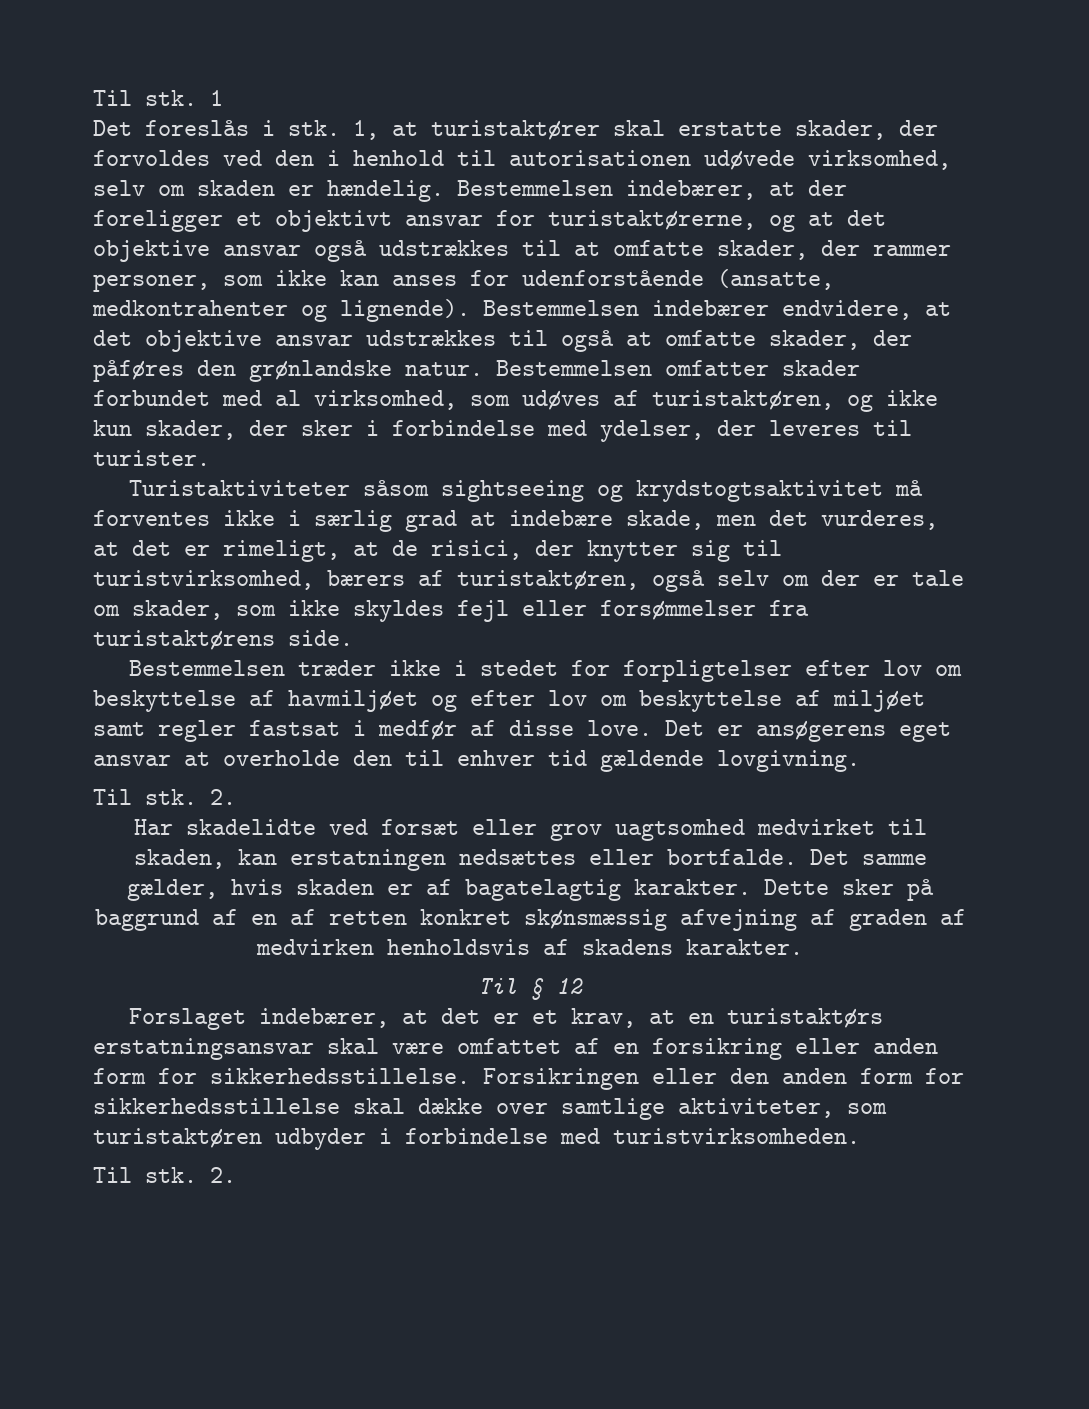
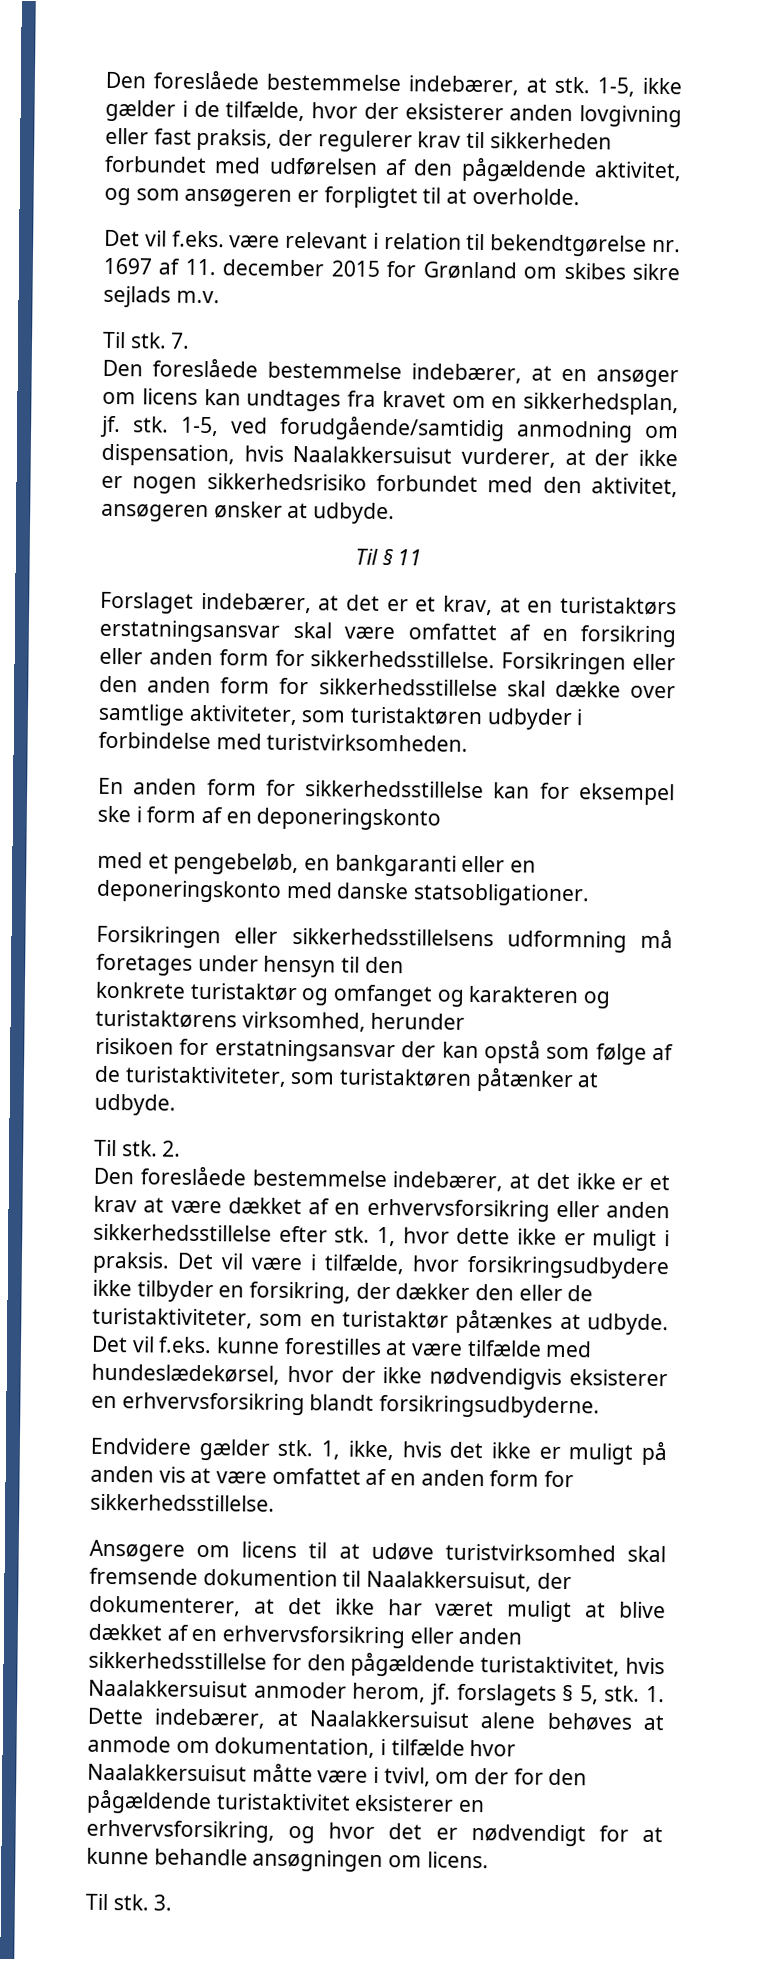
[93,90,223,106] [93,120,938,140] [93,150,951,170] [93,180,847,202] [93,210,886,232] [93,240,951,262] [93,269,834,292] [92,299,951,322] [93,330,912,352] [93,360,860,382] [93,390,938,412] [93,420,912,442] [93,450,210,466] [128,480,923,502] [93,510,938,532] [93,540,782,562] [93,570,964,592] [93,600,809,622] [93,630,353,650] [128,660,962,682] [93,690,925,712] [93,720,951,742] [93,750,860,772] [93,789,236,805] [133,819,927,841] [133,849,927,871] [127,879,934,901] [94,909,966,931] [256,939,803,955] Til stk. 1 // Det foreslås i stk. 1, at turistaktører skal erstatte skader, der forvoldes ved den i henhold til autorisationen udøvede virksomhed, selv om skaden er hændelig. Bestemmelsen indebærer, at der foreligger et objektivt ansvar for turistaktørerne, og at det objektive ansvar også udstrækkes til at omfatte skader, der rammer personer, som ikke kan anses for udenforstående (ansatte, medkontrahenter og lignende). Bestemmelsen indebærer endvidere, at det objektive ansvar udstrækkes til også at omfatte skader, der påføres den grønlandske natur. Bestemmelsen omfatter skader forbundet med al virksomhed, som udøves af turistaktøren, og ikke kun skader, der sker i forbindelse med ydelser, der leveres til turister. // Turistaktiviteter såsom sightseeing og krydstogtsaktivitet må forventes ikke i særlig grad at indebære skade, men det vurderes, at det er rimeligt, at de risici, der knytter sig til turistvirksomhed, bærers af turistaktøren, også selv om der er tale om skader, som ikke skyldes fejl eller forsømmelser fra turistaktørens side. // Bestemmelsen træder ikke i stedet for forpligtelser efter lov om beskyttelse af havmiljøet og efter lov om beskyttelse af miljøet samt regler fastsat i medfør af disse love. Det er ansøgerens eget ansvar at overholde den til enhver tid gældende lovgivning. // Til stk. 2. // Har skadelidte ved forsæt eller grov uagtsomhed medvirket til skaden, kan erstatningen nedsættes eller bortfalde. Det samme gælder, hvis skaden er af bagatelagtig karakter. Dette sker på baggrund af en af retten konkret skønsmæssig afvejning af graden af medvirken henholdsvis af skadens karakter. -> [105,70,682,97] [105,99,682,128] [105,127,612,153] [104,155,682,183] [104,186,580,209] [104,229,681,257] [103,257,681,281] [103,285,220,308] [102,331,191,349] [102,358,679,388] [102,388,679,416] [99,415,679,443] [101,443,678,468] [101,473,678,498] [101,501,396,525] Den foreslåede bestemmelse indebærer, at stk. 1-5, ikke gælder i de tilfælde, hvor der eksisterer anden lovgivning eller fast praksis, der regulerer krav til sikkerheden forbundet med udførelsen af den pågældende aktivitet, og som ansøgeren er forpligtet til at overholde. // Det vil f.eks. være relevant i relation til bekendtgørelse nr. 1697 af 11. december 2015 for Grønland om skibes sikre sejlads m.v. // Til stk. 7. // Den foreslåede bestemmelse indebærer, at en ansøger om licens kan undtages fra kravet om en sikkerhedsplan, jf. stk. 1-5, ved forudgående/samtidig anmodning om dispensation, hvis Naalakkersuisut vurderer, at der ikke er nogen sikkerhedsrisiko forbundet med den aktivitet, ansøgeren ønsker at udbyde.
[556,978,583,994] 12 -> [397,549,423,566] 11
[93,1167,236,1183] Til stk. 2. -> [98,777,675,806] [97,805,442,831] [97,851,537,877] [96,879,591,907] [96,925,673,953] [96,953,404,978] [95,981,611,1009] [95,1009,466,1032] [95,1037,674,1065] [94,1065,600,1093] [94,1093,176,1116] [94,1139,182,1157] [93,1166,670,1192] [93,1195,670,1222] [93,1223,671,1252] [92,1251,670,1280] [92,1279,594,1304] [92,1307,669,1336] [91,1335,593,1358] [91,1363,668,1390] [91,1392,601,1419] [90,1437,667,1466] [90,1465,575,1488] [90,1493,275,1512] [89,1539,666,1563] [89,1567,572,1592] [89,1595,666,1623] [88,1623,523,1649] [88,1651,665,1678] [88,1679,665,1706] [87,1707,664,1731] [87,1735,517,1758] [87,1763,588,1787] [86,1789,486,1815] [86,1819,663,1847] [86,1847,489,1873] [85,1893,173,1911] En anden form for sikkerhedsstillelse kan for eksempel ske i form af en deponeringskonto // med et pengebeløb, en bankgaranti eller en deponeringskonto med danske statsobligationer. // Forsikringen eller sikkerhedsstillelsens udformning må foretages under hensyn til den // konkrete turistaktør og omfanget og karakteren og turistaktørens virksomhed, herunder // risikoen for erstatningsansvar der kan opstå som følge af de turistaktiviteter, som turistaktøren påtænker at udbyde. // Til stk. 2. // Den foreslåede bestemmelse indebærer, at det ikke er et krav at være dækket af en erhvervsforsikring eller anden sikkerhedsstillelse efter stk. 1, hvor dette ikke er muligt i praksis. Det vil være i tilfælde, hvor forsikringsudbydere ikke tilbyder en forsikring, der dækker den eller de turistaktiviteter, som en turistaktør påtænkes at udbyde. Det vil f.eks. kunne forestilles at være tilfælde med hundeslædekørsel, hvor der ikke nødvendigvis eksisterer en erhvervsforsikring blandt forsikringsudbyderne. // Endvidere gælder stk. 1, ikke, hvis det ikke er muligt på anden vis at være omfattet af en anden form for sikkerhedsstillelse. // Ansøgere om licens til at udøve turistvirksomhed skal fremsende dokumention til Naalakkersuisut, der dokumenterer, at det ikke har været muligt at blive dækket af en erhvervsforsikring eller anden sikkerhedsstillelse for den pågældende turistaktivitet, hvis Naalakkersuisut anmoder herom, jf. forslagets § 5, stk. 1. Dette indebærer, at Naalakkersuisut alene behøves at anmode om dokumentation, i tilfælde hvor Naalakkersuisut måtte være i tvivl, om der for den pågældende turistaktivitet eksisterer en erhvervsforsikring, og hvor det er nødvendigt for at kunne behandle ansøgningen om licens. // Til stk. 3.

